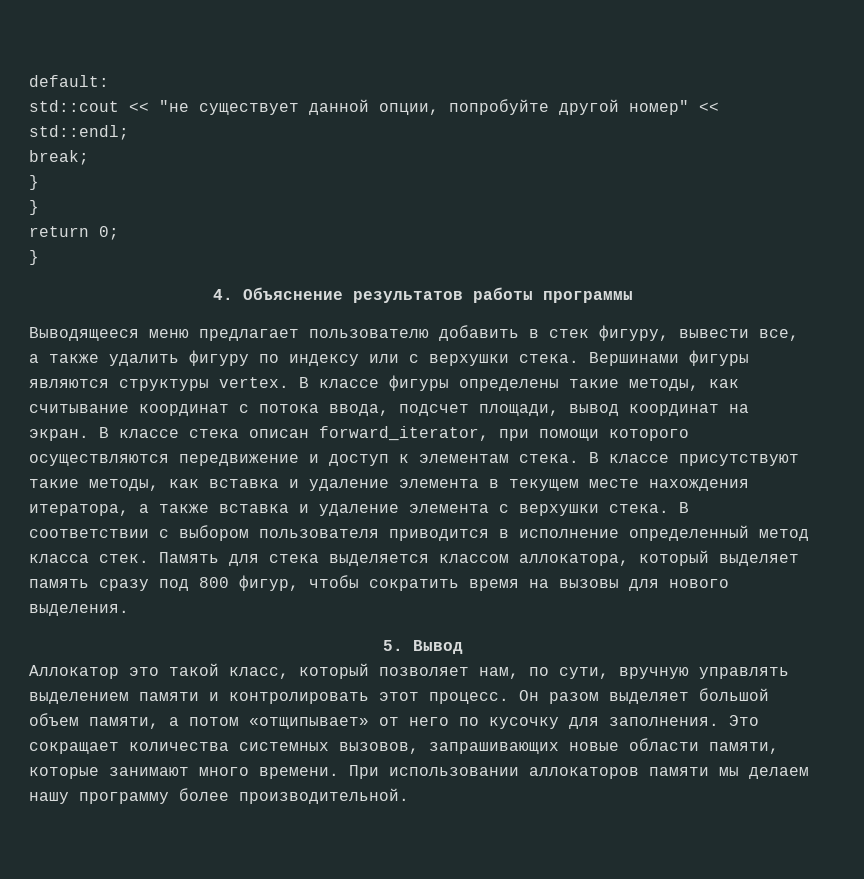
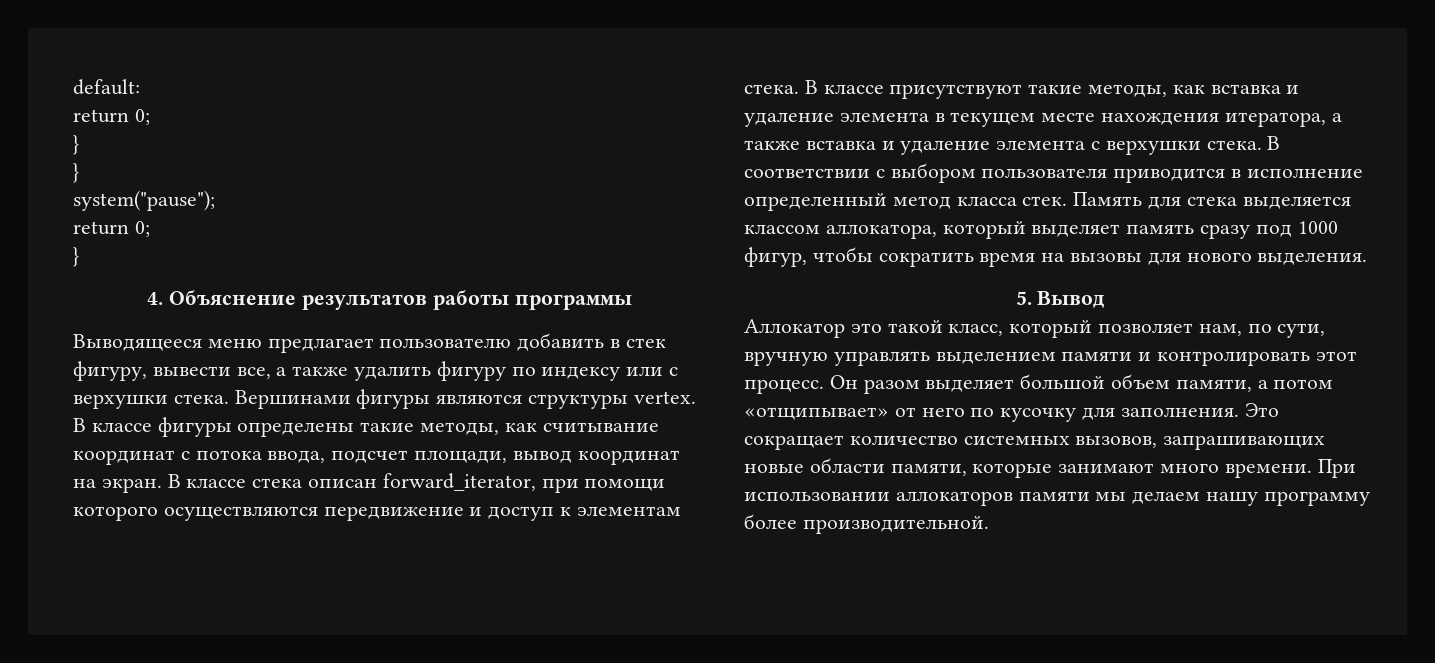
[29,99,719,115] [29,125,129,140] [29,150,89,165] std::cout << "не существует данной опции, попробуйте другой номер" << std::endl; // break; -> [73,109,150,125] return 0;
(39, 207) none -> [73,190,215,211] // system("pause");
[199,577,229,588] 800 -> [1297,221,1338,234] 1000
[129,742,229,751] количества -> [849,435,958,445] количество

